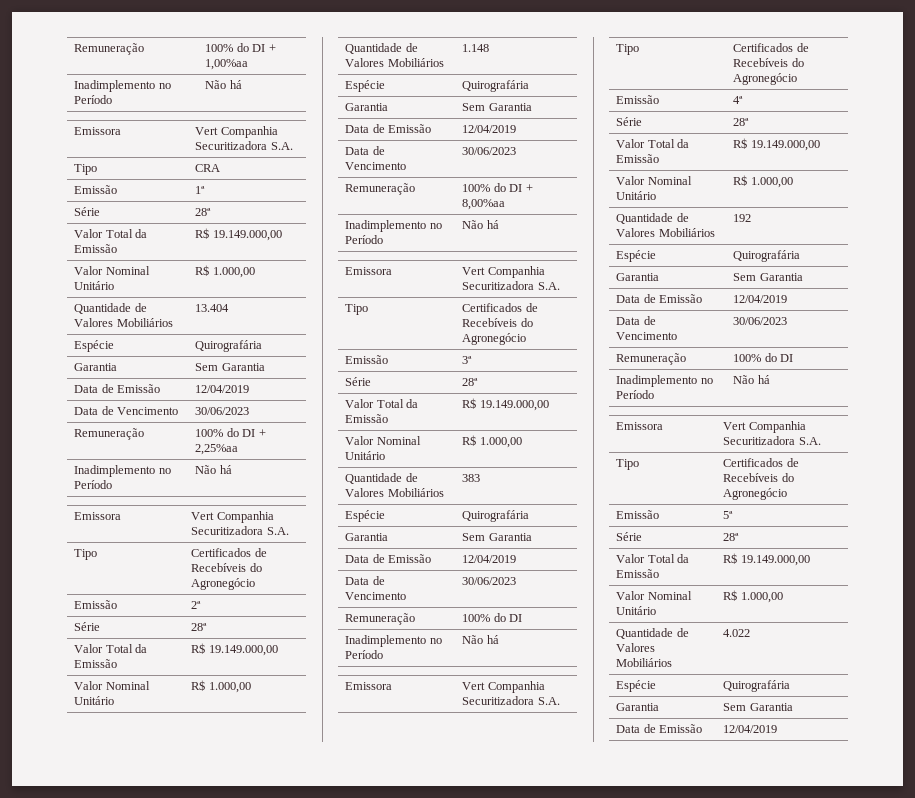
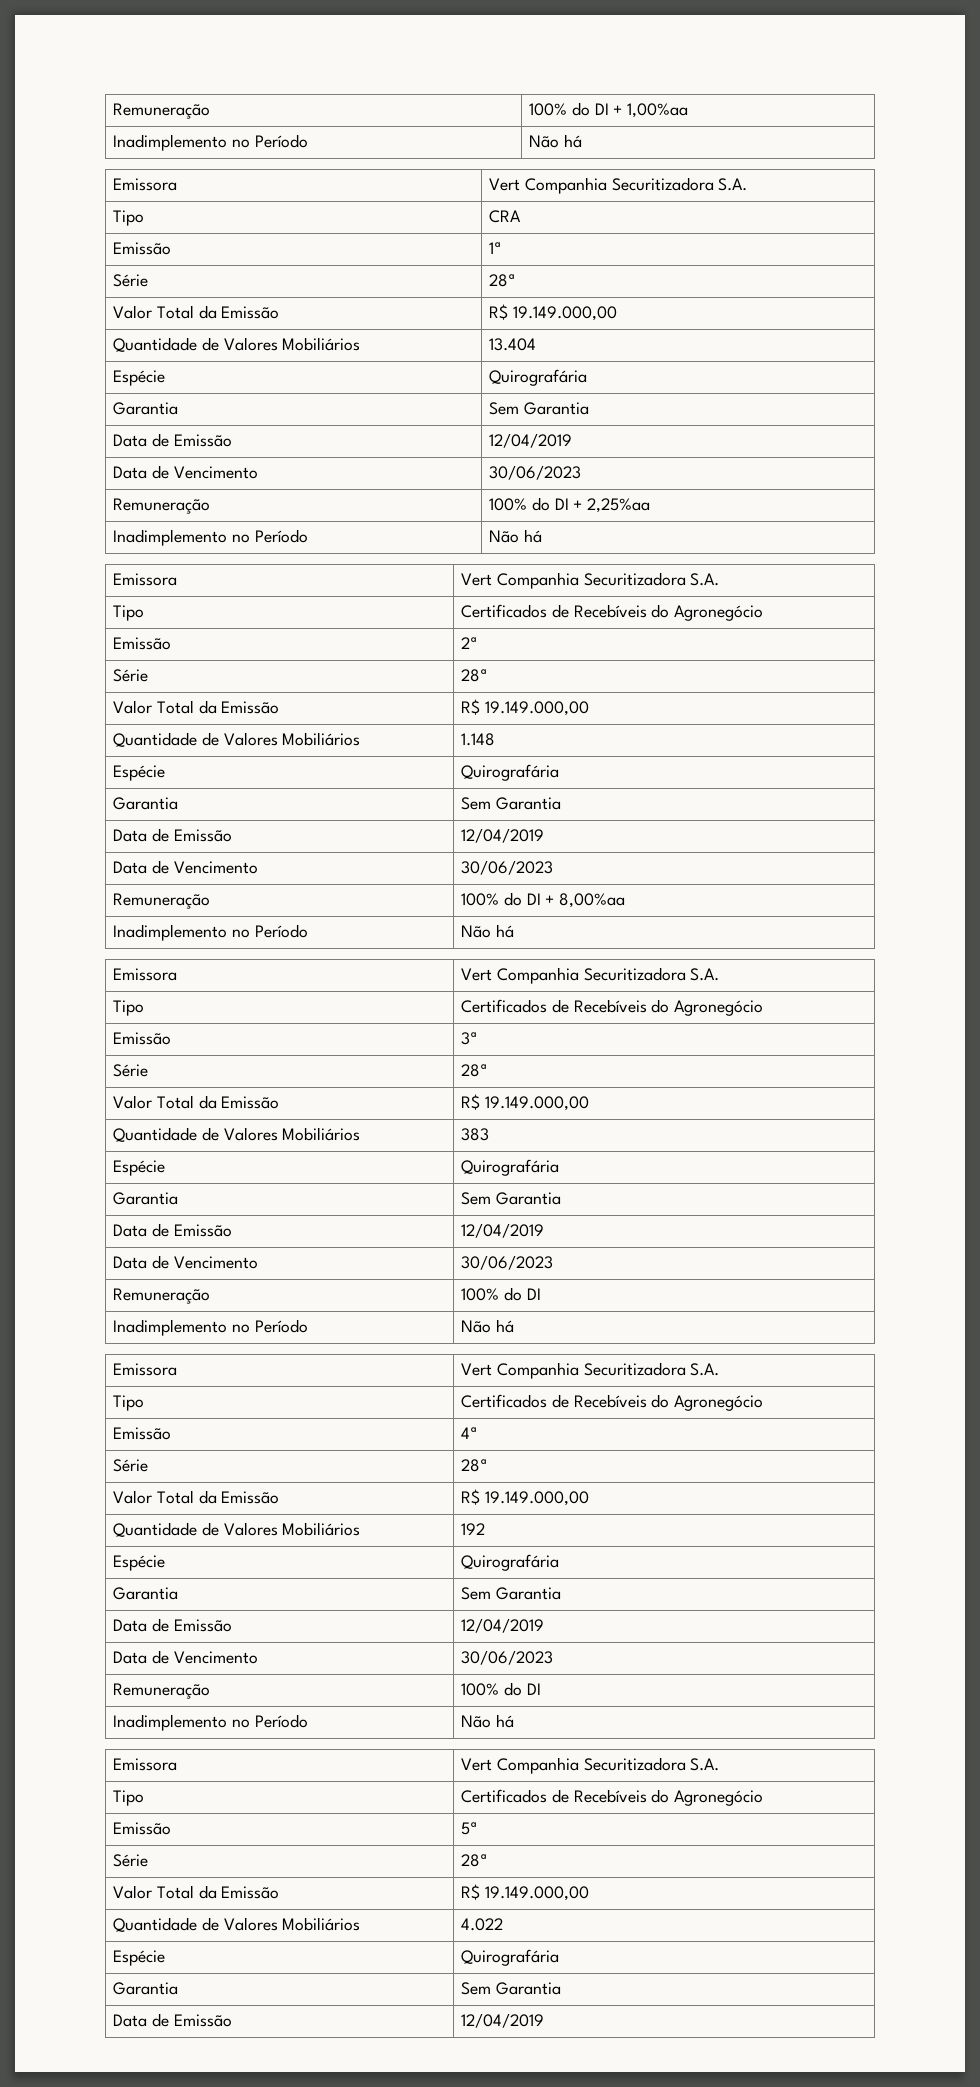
[74,266,150,275] [74,281,115,290] [195,265,255,278] // Valor Nominal Unitário | R$ 1.000,00 -> (617, 313) none
[74,681,150,690] [74,696,115,705] [191,680,251,693] // Valor Nominal Unitário | R$ 1.000,00 -> (589, 708) none
[345,436,421,445] [345,451,386,460] [462,435,522,448] // Valor Nominal Unitário | R$ 1.000,00 -> (589, 1103) none
[616,176,692,185] [616,191,657,200] [733,175,793,188] // Valor Nominal Unitário | R$ 1.000,00 -> (589, 1498) none
[616,591,692,600] [616,606,657,615] [723,590,783,603] // Valor Nominal Unitário | R$ 1.000,00 -> (589, 1893) none

